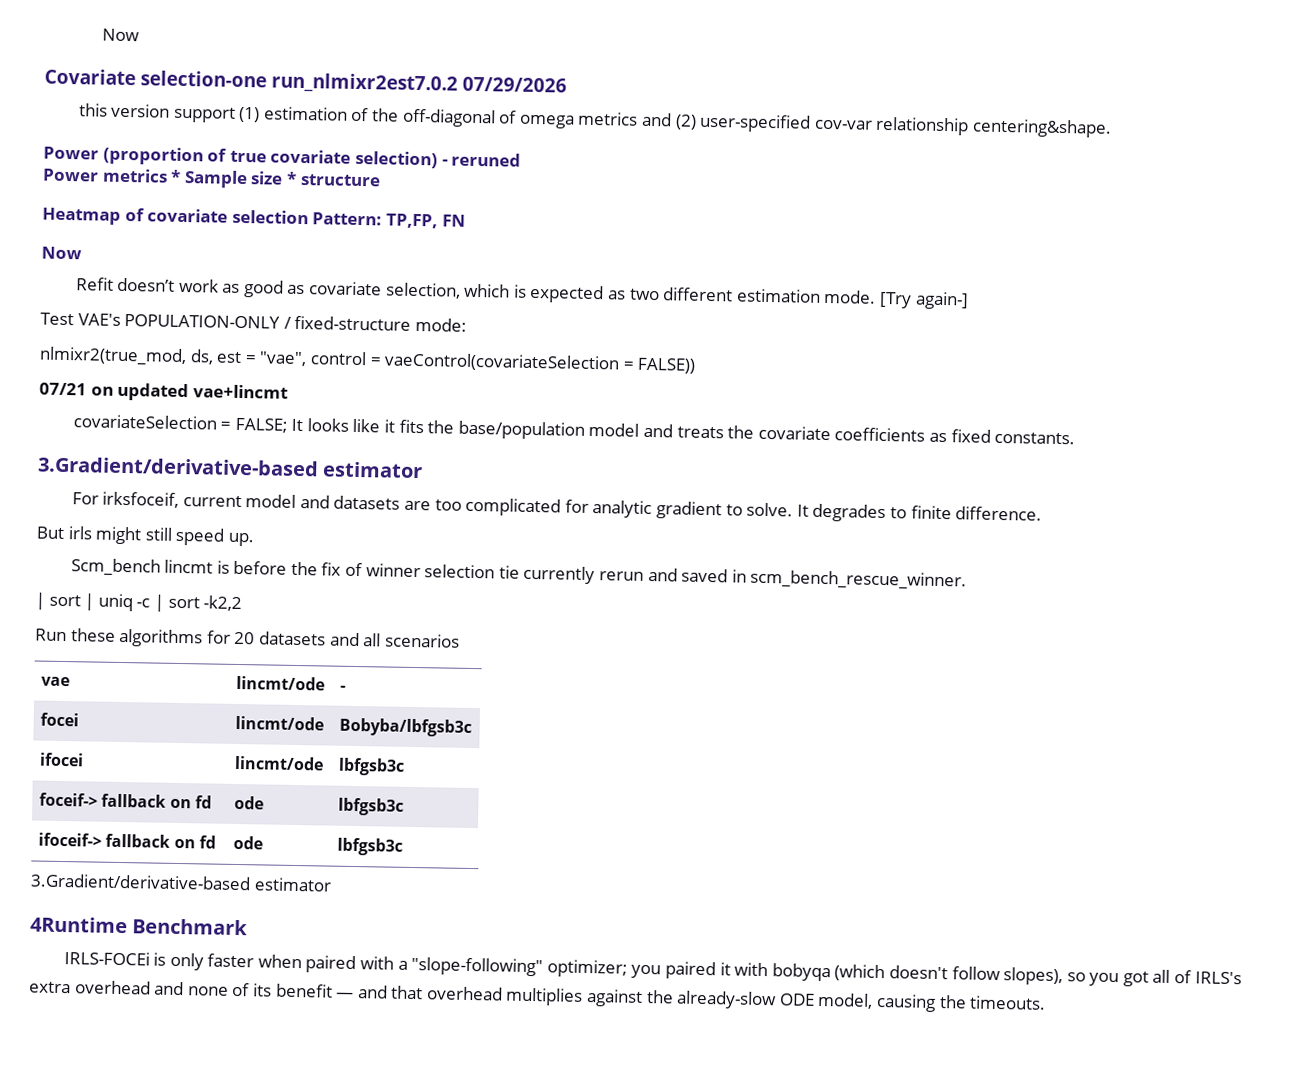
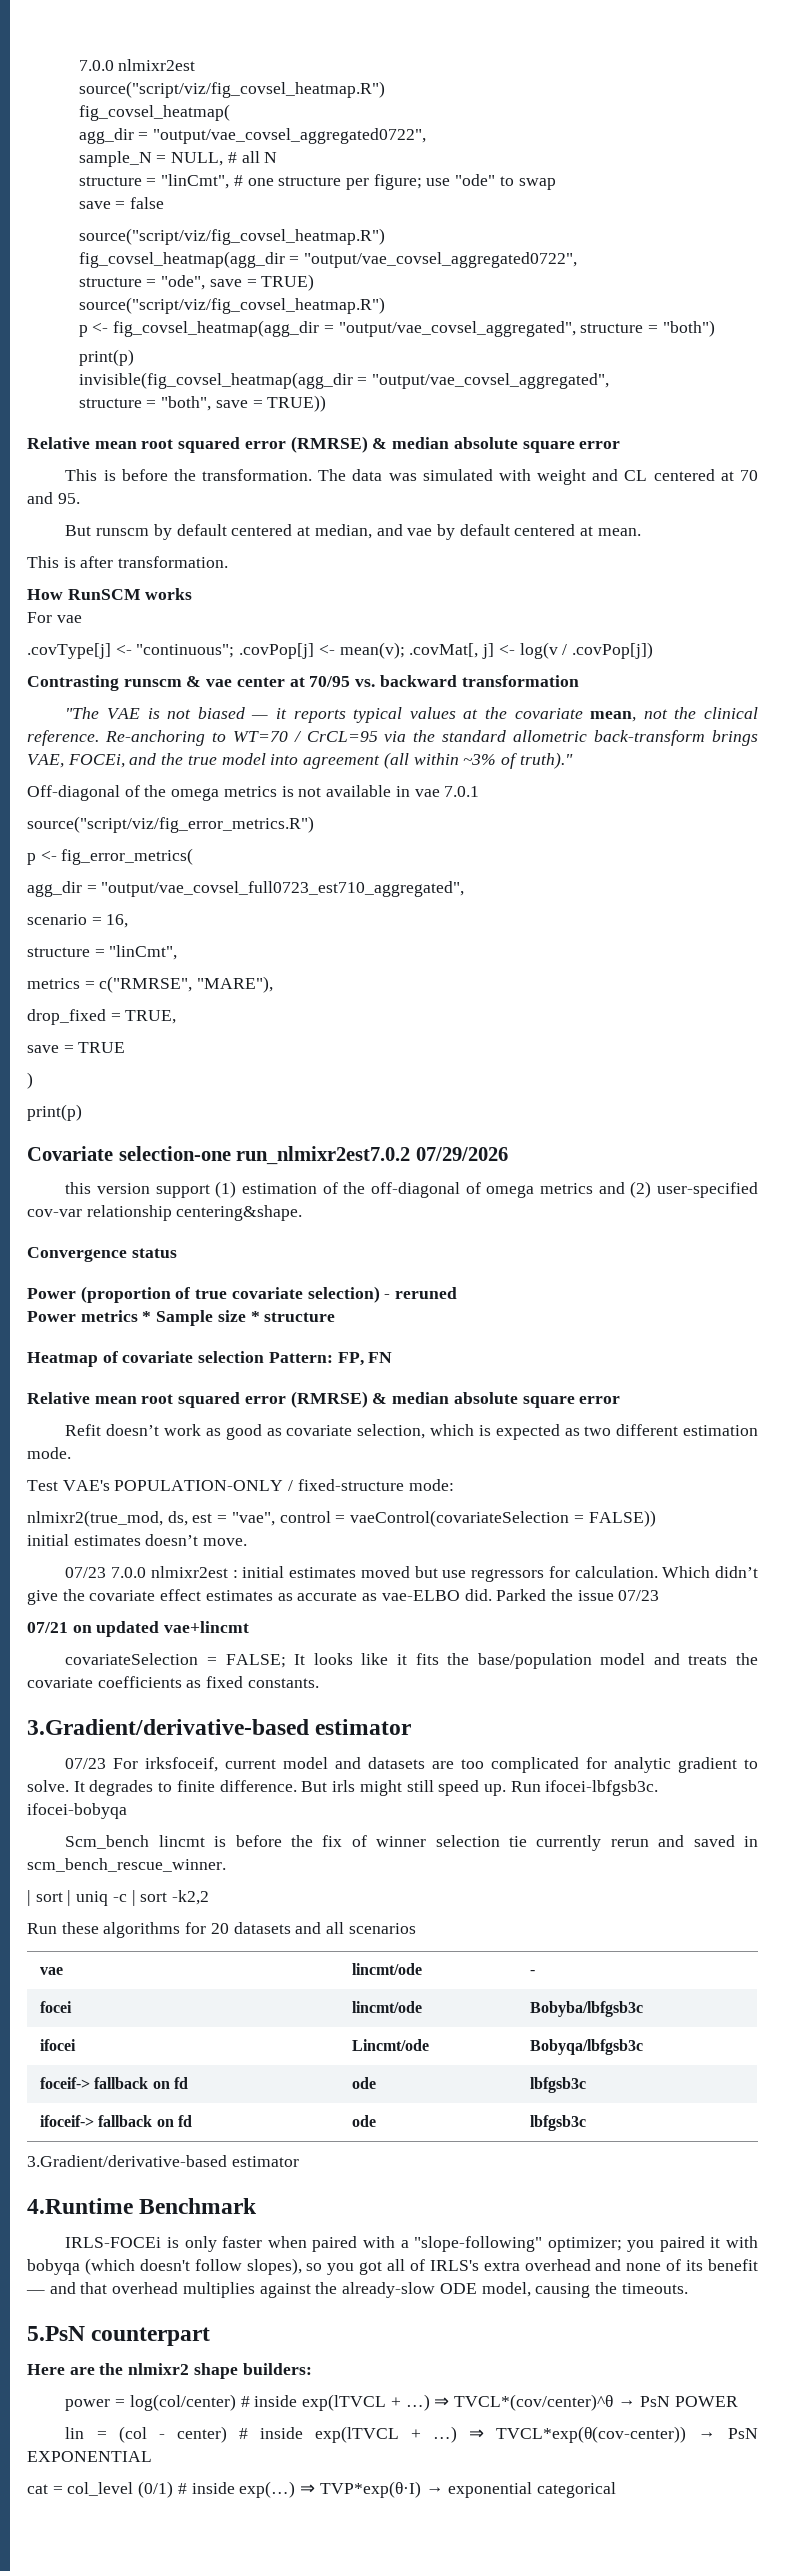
[102,28,141,42] Now -> [78,59,196,71] [78,81,385,98] [78,104,230,121] [78,128,427,144] [78,151,278,167] [78,174,556,190] [78,197,165,209] [78,228,385,245] [78,251,578,268] [78,274,315,291] [78,297,385,314] [78,320,715,337] [78,349,134,366] [78,372,610,389] [78,395,327,412] [27,436,621,453] [65,469,758,485] [27,492,80,504] [65,524,641,540] [27,556,229,568] [27,588,193,600] [27,612,82,623] [27,642,653,659] [27,675,579,691] [65,707,759,723] [27,730,759,746] [27,752,573,769] [27,785,480,801] [27,816,314,833] [27,848,194,865] [27,881,465,897] [27,914,129,928] [27,945,178,960] [27,976,274,993] [27,1009,177,1025] [27,1042,126,1053] [27,1072,33,1089] [27,1104,82,1121] 7.0.0 nlmixr2est // source("script/viz/fig_covsel_heatmap.R") // fig_covsel_heatmap( // agg_dir = "output/vae_covsel_aggregated0722", // sample_N = NULL, # all N // structure = "linCmt", # one structure per figure; use "ode" to swap // save = false // source("script/viz/fig_covsel_heatmap.R") // fig_covsel_heatmap(agg_dir = "output/vae_covsel_aggregated0722", // structure = "ode", save = TRUE) // source("script/viz/fig_covsel_heatmap.R") // p <- fig_covsel_heatmap(agg_dir = "output/vae_covsel_aggregated", structure = "both") // print(p) // invisible(fig_covsel_heatmap(agg_dir = "output/vae_covsel_aggregated", // structure = "both", save = TRUE)) // Relative mean root squared error (RMRSE) & median absolute square error // This is before the transformation. The data was simulated with weight and CL centered at 70 and 95. // But runscm by default centered at median, and vae by default centered at mean. // This is after transformation. // How RunSCM works // For vae // .covType[j] <- "continuous"; .covPop[j] <- mean(v); .covMat[, j] <- log(v / .covPop[j]) // Contrasting runscm & vae center at 70/95 vs. backward transformation // "The VAE is not biased — it reports typical values at the covariate mean, not the clinical reference. Re-anchoring to WT=70 / CrCL=95 via the standard allometric back-transform brings VAE, FOCEi, and the true model into agreement (all within ~3% of truth)." // Off-diagonal of the omega metrics is not available in vae 7.0.1 // source("script/viz/fig_error_metrics.R") // p <- fig_error_metrics( // agg_dir = "output/vae_covsel_full0723_est710_aggregated", // scenario = 16, // structure = "linCmt", // metrics = c("RMRSE", "MARE"), // drop_fixed = TRUE, // save = TRUE // ) // print(p)
(1112, 128) none -> [27,1247,177,1262] // Convergence status
[385,213,438,229] TP,FP, -> [337,1352,364,1366] FP,
[41,246,82,260] Now -> [27,1391,621,1408] Relative mean root squared error (RMRSE) & median absolute square error
[878,291,969,310] [Try again-] -> (71, 1453) none
(697, 365) none -> [27,1534,248,1546] [65,1566,758,1582] [27,1589,660,1605] // initial estimates doesn’t move. // 07/23 7.0.0 nlmixr2est : initial estimates moved but use regressors for calculation. Which didn’t give the covariate effect estimates as accurate as vae-ELBO did. Parked the issue 07/23
(424, 470) none -> [65,1758,107,1769] 07/23
(1043, 513) // -> (297, 1786) none
(254, 539) none -> [510,1780,659,1796] [27,1803,127,1819] Run ifocei-lbfgsb3c. ifocei-bobyqa
[234,755,325,771] [338,757,406,776] lincmt/ode | lbfgsb3c -> [352,2039,430,2051] [530,2039,644,2055] Lincmt/ode | Bobyqa/lbfgsb3c
[30,916,128,934] 4Runtime -> [27,2198,133,2214] 4.Runtime
(1047, 1002) none -> [27,2326,211,2346] [27,2363,312,2379] [65,2394,739,2411] [65,2426,758,2443] [27,2451,152,2462] [27,2481,616,2498] // 5.PsN counterpart // Here are the nlmixr2 shape builders: // power = log(col/center) # inside exp(lTVCL + …) ⇒ TVCL*(cov/center)^θ → PsN POWER // lin = (col - center) # inside exp(lTVCL + …) ⇒ TVCL*exp(θ(cov-center)) → PsN EXPONENTIAL // cat = col_level (0/1) # inside exp(…) ⇒ TVP*exp(θ·I) → exponential categorical

